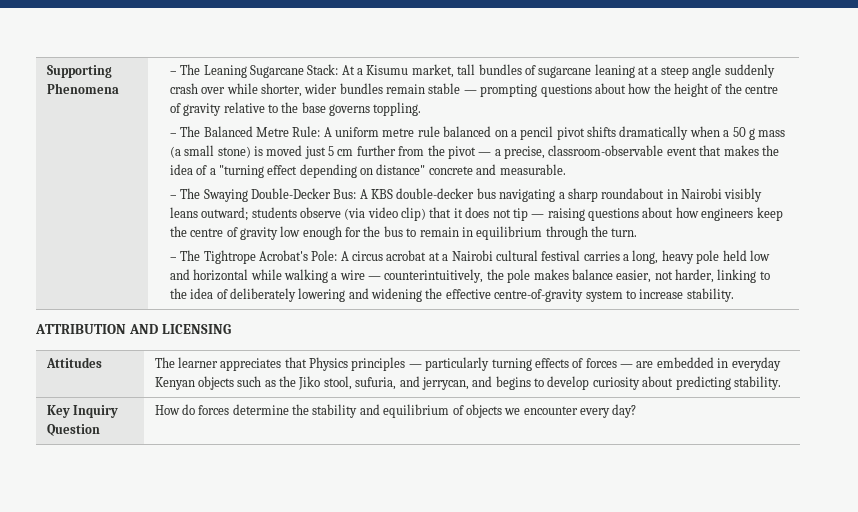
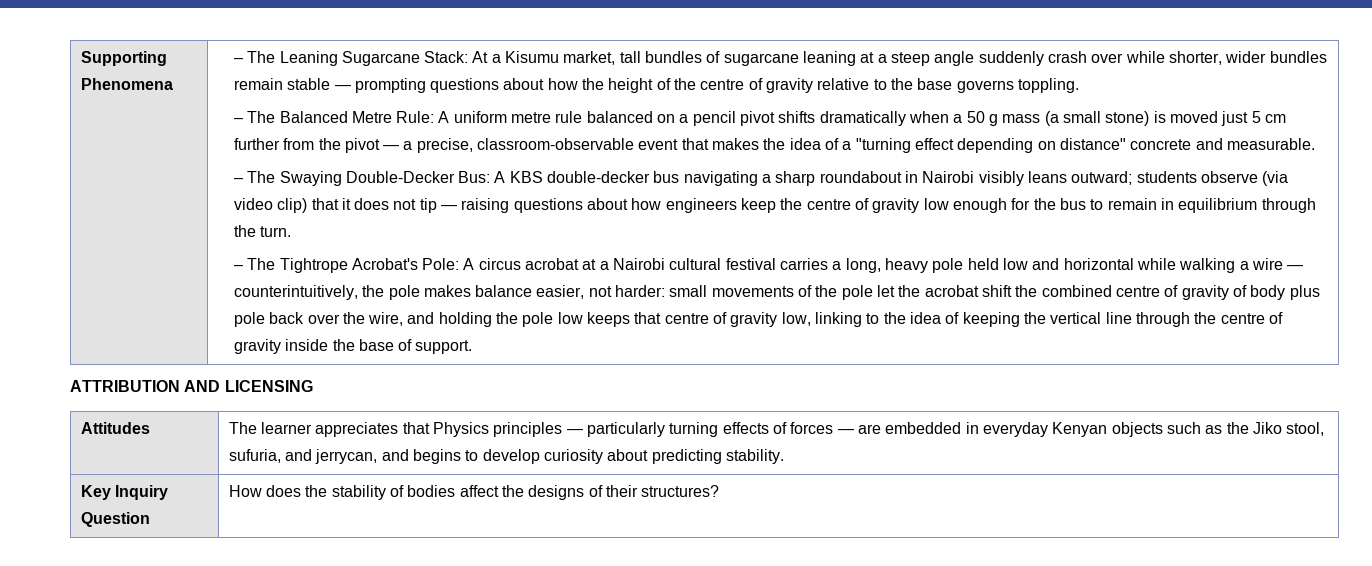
[675,269,715,283] harder, -> [615,285,1320,300] [233,312,811,327] harder: small movements of the pole let the acrobat shift the combined centre of gravity of body plus pole back over the wire, and holding the pole low keeps that centre of gravity low,
[229,288,734,302] deliberately lowering and widening the effective centre-of-gravity system to increase stability. -> [962,312,1283,327] [233,339,473,354] keeping the vertical line through the centre of gravity inside the base of support.
[181,404,637,418] do forces determine the stability and equilibrium of objects we encounter every day? -> [266,485,720,500] does the stability of bodies affect the designs of their structures?

